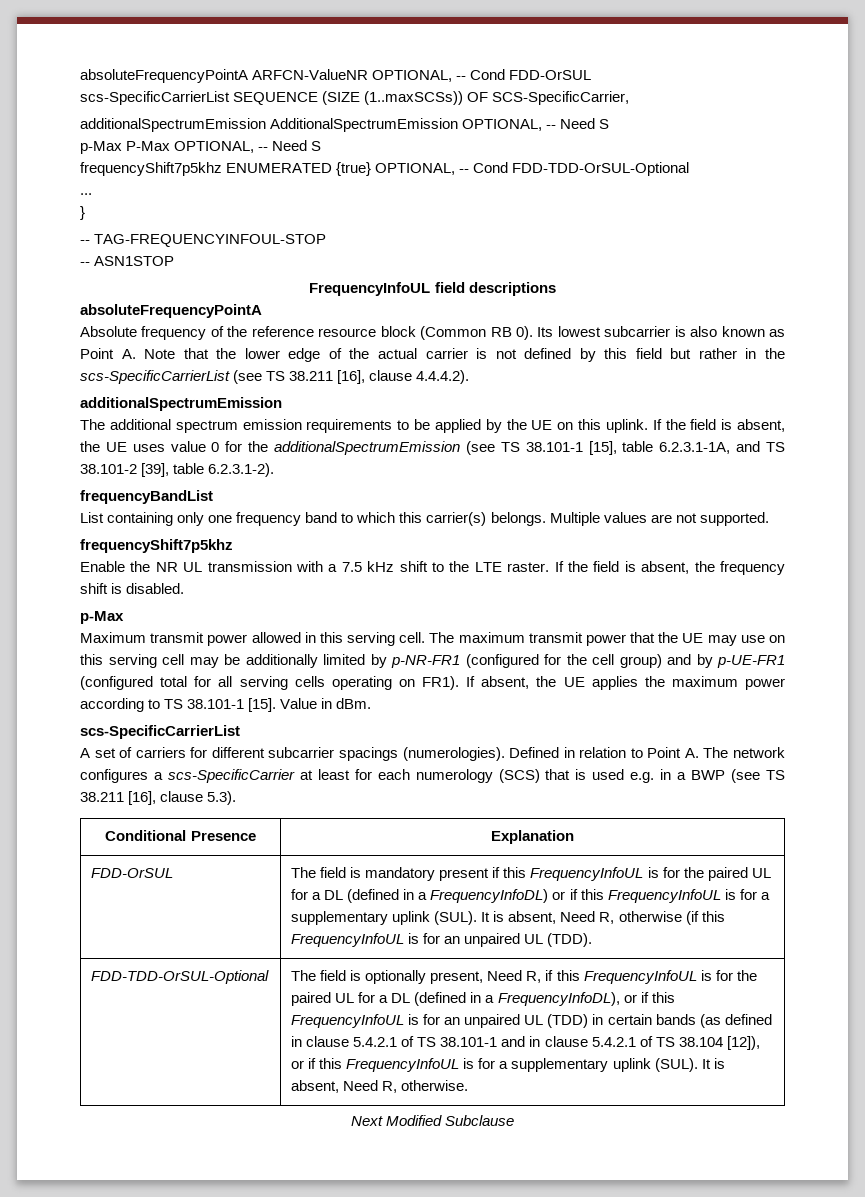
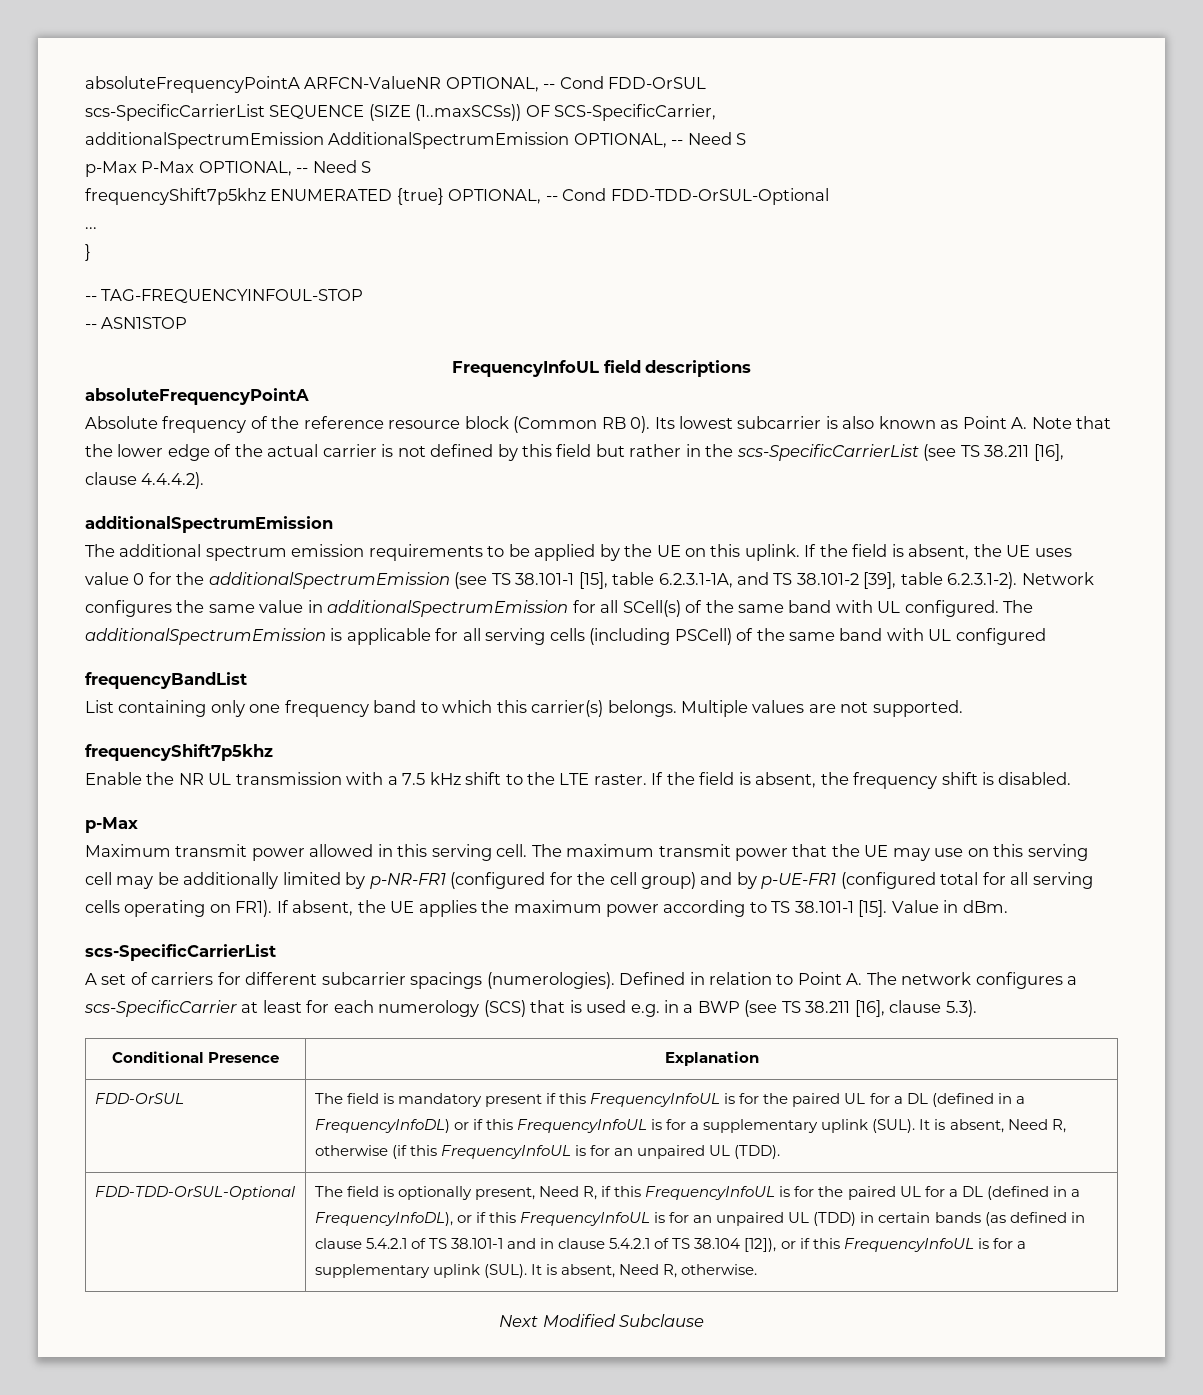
(275, 470) none -> [1021,572,1094,585] [85,600,1034,617] [85,628,1046,645] Network configures the same value in additionalSpectrumEmission for all SCell(s) of the same band with UL configured. The additionalSpectrumEmission is applicable for all serving cells (including PSCell) of the same band with UL configured

